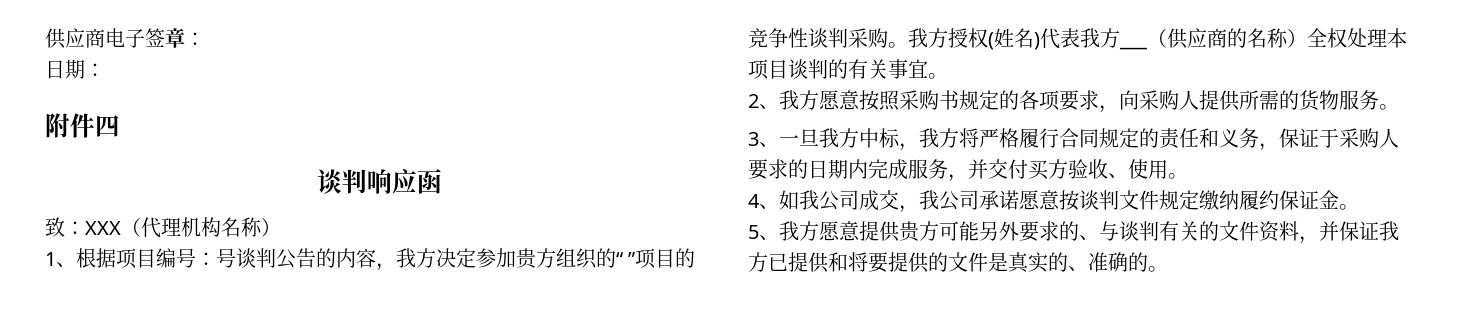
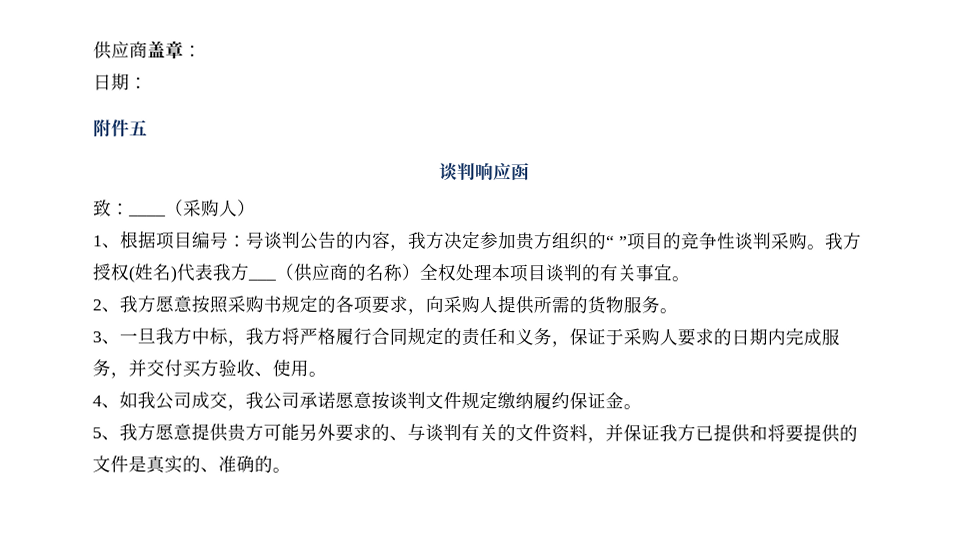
[45,28,165,49] 供应商电子签 -> [93,41,166,60] 供应商盖
[95,115,120,137] 四 -> [129,119,148,136] 五
[85,217,262,238] XXX（代理机构名称 -> [128,199,238,217] ____（采购人

